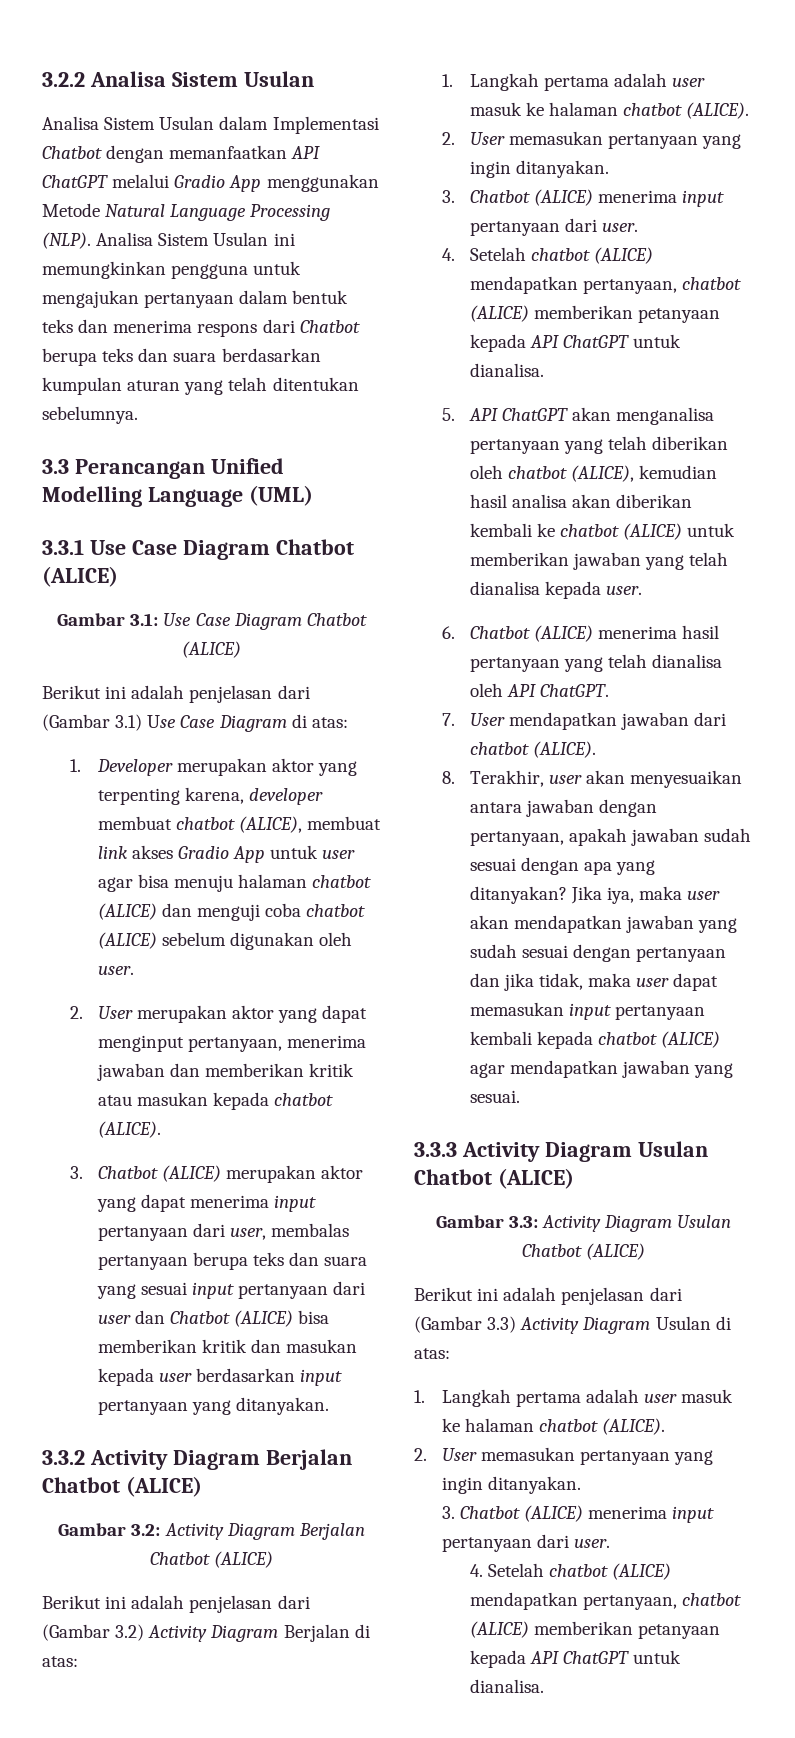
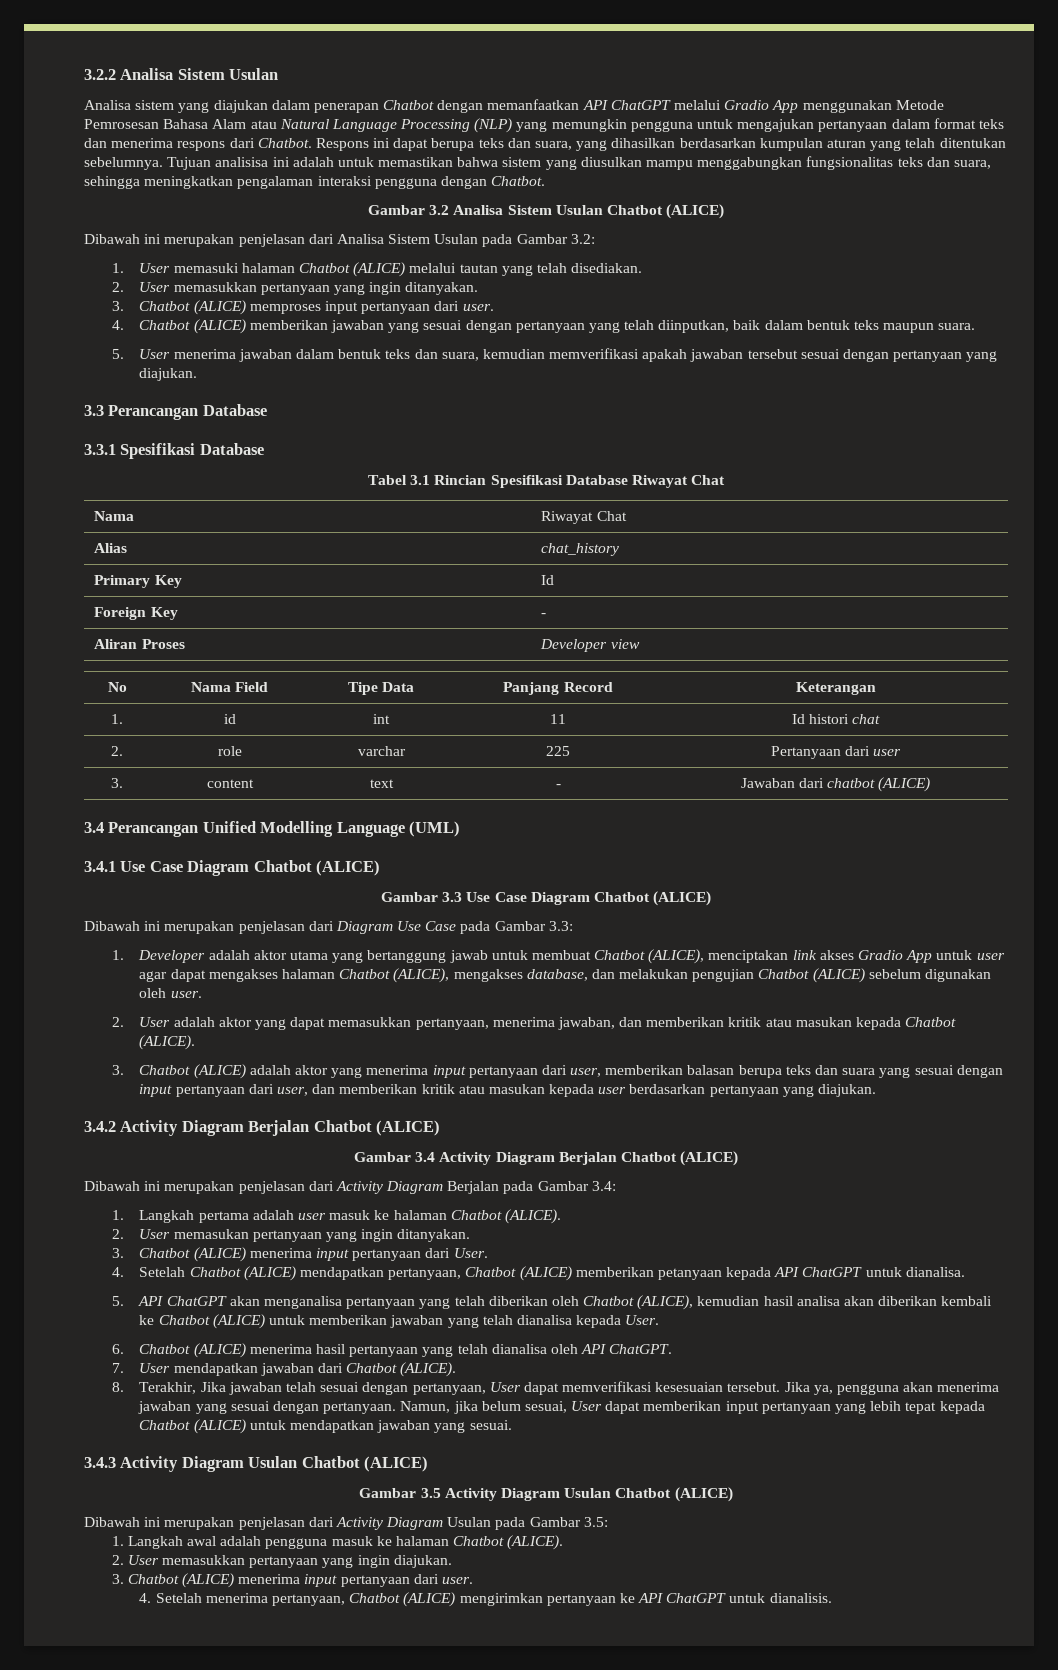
[104,116,379,134] Sistem Usulan dalam Implementasi -> [135,100,379,113] sistem yang diajukan dalam penerapan
[105,204,331,221] [42,232,295,249] [42,261,166,279] Natural Language Processing (NLP). Analisa Sistem Usulan ini memungkinkan -> [84,118,627,133] Pemrosesan Bahasa Alam atau Natural Language Processing (NLP) yang memungkin
[292,290,349,304] bentuk -> [933,118,976,129] format
[299,320,360,333] [42,348,217,366] Chatbot berupa teks dan suara -> [257,138,676,151] Chatbot. Respons ini dapat berupa teks dan suara, yang dihasilkan
[42,459,69,474] // 3.3 -> [167,156,991,170] [84,176,546,189] [367,204,725,219] [84,234,595,247] [111,262,643,277] [111,282,479,295] [111,300,494,315] [111,319,976,334] [111,348,998,362] [139,368,198,381] [84,404,267,420] [84,443,264,459] [367,475,726,488] [94,511,135,521] [541,511,627,524] [94,543,128,553] [541,543,620,556] [94,575,182,588] [541,575,555,585] [94,607,178,620] [541,613,547,617] [94,639,185,649] [540,639,640,652] [107,682,127,692] [190,682,269,692] [347,682,415,695] [503,682,613,695] [795,682,876,695] [111,714,123,724] [223,714,236,724] [373,714,390,724] [550,714,566,724] [791,714,881,724] [111,746,123,756] [217,746,242,756] [357,746,406,756] [546,746,570,756] [770,746,902,759] [111,778,123,788] [206,779,254,788] [369,779,394,788] [555,784,561,788] [740,777,931,792] [84,822,104,833] Tujuan analisisa ini adalah untuk memastikan bahwa sistem yang diusulkan mampu menggabungkan fungsionalitas teks dan suara, sehingga meningkatkan pengalaman interaksi pengguna dengan Chatbot. // Gambar 3.2 Analisa Sistem Usulan Chatbot (ALICE) // Dibawah ini merupakan penjelasan dari Analisa Sistem Usulan pada Gambar 3.2: // 1. User memasuki halaman Chatbot (ALICE) melalui tautan yang telah disediakan. // 2. User memasukkan pertanyaan yang ingin ditanyakan. // 3. Chatbot (ALICE) memproses input pertanyaan dari user. // 4. Chatbot (ALICE) memberikan jawaban yang sesuai dengan pertanyaan yang telah diinputkan, baik dalam bentuk teks maupun suara. // 5. User menerima jawaban dalam bentuk teks dan suara, kemudian memverifikasi apakah jawaban tersebut sesuai dengan pertanyaan yang diajukan. // 3.3 Perancangan Database // 3.3.1 Spesifikasi Database // Tabel 3.1 Rincian Spesifikasi Database Riwayat Chat // Nama | Riwayat Chat // Alias | chat_history // Primary Key | Id // Foreign Key | - // Aliran Proses | Developer view // No | Nama Field | Tipe Data | Panjang Record | Keterangan // 1. | id | int | 11 | Id histori chat // 2. | role | varchar | 225 | Pertanyaan dari user // 3. | content | text | - | Jawaban dari chatbot (ALICE) // 3.4
[42,539,84,555] 3.3.1 -> [84,861,116,872] 3.4.1
[130,613,367,630] [182,641,241,658] [42,685,310,703] [42,714,348,732] [69,758,358,776] [97,787,323,805] [97,816,382,833] 3.1: Use Case Diagram Chatbot (ALICE) // Berikut ini adalah penjelasan dari (Gambar 3.1) Use Case Diagram di atas: // 1. Developer merupakan aktor yang terpenting karena, developer membuat chatbot (ALICE), membuat -> [442,891,712,906] [84,921,573,934] [111,949,789,964] 3.3 Use Case Diagram Chatbot (ALICE) // Dibawah ini merupakan penjelasan dari Diagram Use Case pada Gambar 3.3: // 1. Developer adalah aktor utama yang bertanggung jawab untuk membuat Chatbot (ALICE), menciptakan
[137,874,372,892] [97,903,366,921] bisa menuju halaman chatbot (ALICE) dan menguji coba chatbot -> [170,968,810,983] dapat mengakses halaman Chatbot (ALICE), mengakses database, dan melakukan pengujian Chatbot
[136,1005,368,1023] [97,1035,184,1052] merupakan aktor yang dapat menginput -> [173,1017,412,1030] adalah aktor yang dapat memasukkan
[96,1063,355,1081] [97,1092,334,1110] jawaban dan memberikan kritik atau masukan kepada chatbot -> [557,1017,957,1030] jawaban, dan memberikan kritik atau masukan kepada Chatbot
[225,1165,364,1183] [96,1194,186,1212] merupakan aktor yang dapat -> [249,1065,363,1078] adalah aktor yang
[271,1223,350,1237] [97,1255,188,1270] membalas pertanyaan -> [605,1065,735,1075] memberikan balasan
[191,1281,366,1299] [97,1310,330,1327] [97,1339,281,1353] input pertanyaan dari user dan Chatbot (ALICE) bisa memberikan kritik dan -> [956,1065,1003,1078] [139,1084,485,1097] dengan input pertanyaan dari user, dan memberikan kritik atau
[300,1369,343,1386] [97,1397,329,1415] [42,1450,85,1465] input pertanyaan yang ditanyakan. // 3.3.2 -> [709,1084,876,1097] [84,1121,116,1132] pertanyaan yang diajukan. // 3.4.2
[131,1523,365,1540] [149,1551,274,1568] [42,1595,310,1613] [42,1624,370,1642] [42,1656,78,1667] [441,73,706,91] [469,102,683,116] 3.2: Activity Diagram Berjalan Chatbot (ALICE) // Berikut ini adalah penjelasan dari (Gambar 3.2) Activity Diagram Berjalan di atas: // 1. Langkah pertama adalah user masuk ke halaman chatbot -> [415,1151,739,1166] [84,1181,616,1194] [111,1210,502,1223] 3.4 Activity Diagram Berjalan Chatbot (ALICE) // Dibawah ini merupakan penjelasan dari Activity Diagram Berjalan pada Gambar 3.4: // 1. Langkah pertama adalah user masuk ke halaman Chatbot
[601,223,638,232] [441,247,653,264] [469,276,741,294] user. // 4. Setelah chatbot (ALICE) mendapatkan pertanyaan, chatbot -> [453,1248,488,1258] [111,1266,517,1281] User. // 4. Setelah Chatbot (ALICE) mendapatkan pertanyaan, Chatbot
[507,466,567,479] chatbot -> [583,1296,635,1306] Chatbot
[559,524,619,537] chatbot -> [158,1315,210,1325] Chatbot
[605,586,642,595] user. -> [625,1315,660,1325] User.
[469,742,529,755] chatbot -> [346,1363,398,1373] Chatbot
[548,770,743,788] [469,799,657,817] [469,828,752,846] [469,857,656,875] [469,886,721,904] [469,915,738,933] [469,944,727,962] [469,973,719,991] [469,1002,705,1020] [469,1031,721,1049] [469,1063,505,1078] user akan menyesuaikan antara jawaban dengan pertanyaan, apakah jawaban sudah sesuai dengan apa yang ditanyakan? Jika iya, maka user akan mendapatkan jawaban yang sudah sesuai dengan pertanyaan dan jika tidak, maka user dapat memasukan input pertanyaan kembali kepada chatbot (ALICE) agar -> [200,1381,1000,1395] [138,1401,985,1414] [139,1419,286,1434] Jika jawaban telah sesuai dengan pertanyaan, User dapat memverifikasi kesesuaian tersebut. Jika ya, pengguna akan menerima jawaban yang sesuai dengan pertanyaan. Namun, jika belum sesuai, User dapat memberikan input pertanyaan yang lebih tepat kepada Chatbot (ALICE) untuk
[414,1142,457,1157] 3.3.3 -> [84,1457,116,1468] 3.4.3
[508,1215,732,1232] [521,1243,646,1260] [414,1287,682,1305] [414,1316,731,1334] [414,1348,450,1359] [414,1389,734,1407] [441,1418,666,1435] [414,1447,714,1465] [441,1476,581,1494] 3.3: Activity Diagram Usulan Chatbot (ALICE) // Berikut ini adalah penjelasan dari (Gambar 3.3) Activity Diagram Usulan di atas: // 1. Langkah pertama adalah user masuk ke halaman chatbot (ALICE). // 2. User memasukan pertanyaan yang ingin ditanyakan. -> [420,1487,733,1502] [84,1517,608,1530] [111,1535,564,1550] [111,1555,452,1568] 3.5 Activity Diagram Usulan Chatbot (ALICE) // Dibawah ini merupakan penjelasan dari Activity Diagram Usulan pada Gambar 3.5: // 1. Langkah awal adalah pengguna masuk ke halaman Chatbot (ALICE). // 2. User memasukkan pertanyaan yang ingin diajukan.
[548,1563,672,1580] [469,1592,741,1610] [469,1621,720,1639] [469,1650,682,1668] [469,1679,544,1693] chatbot (ALICE) mendapatkan pertanyaan, chatbot (ALICE) memberikan petanyaan kepada API ChatGPT untuk dianalisa. -> [205,1592,832,1607] menerima pertanyaan, Chatbot (ALICE) mengirimkan pertanyaan ke API ChatGPT untuk dianalisis.

